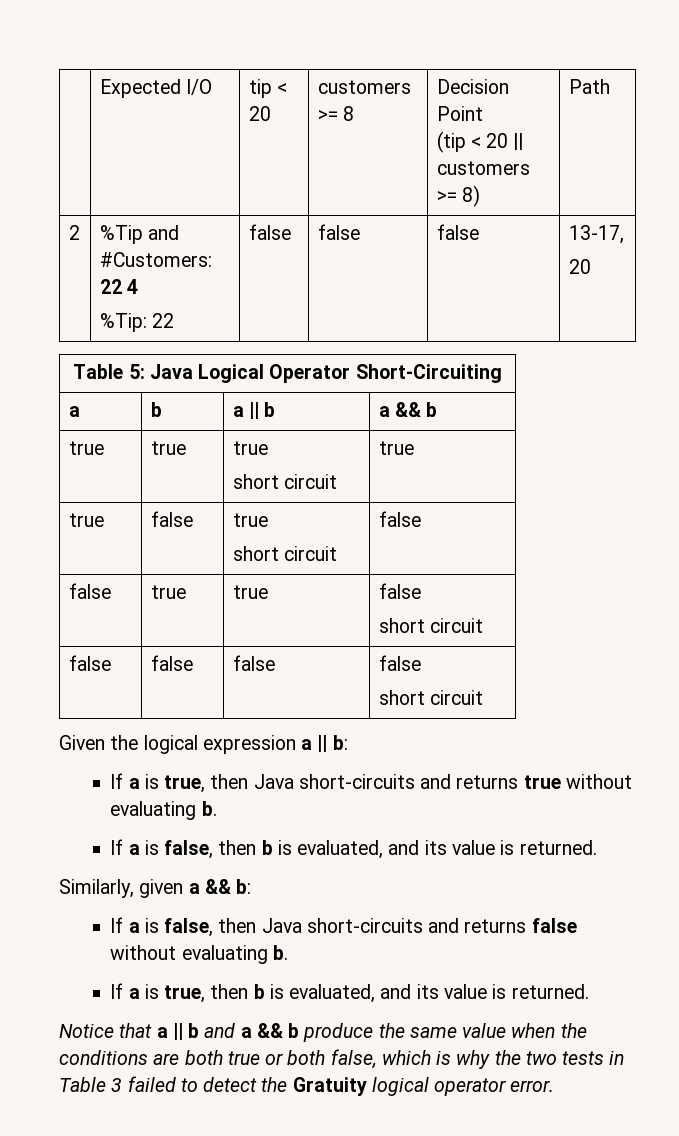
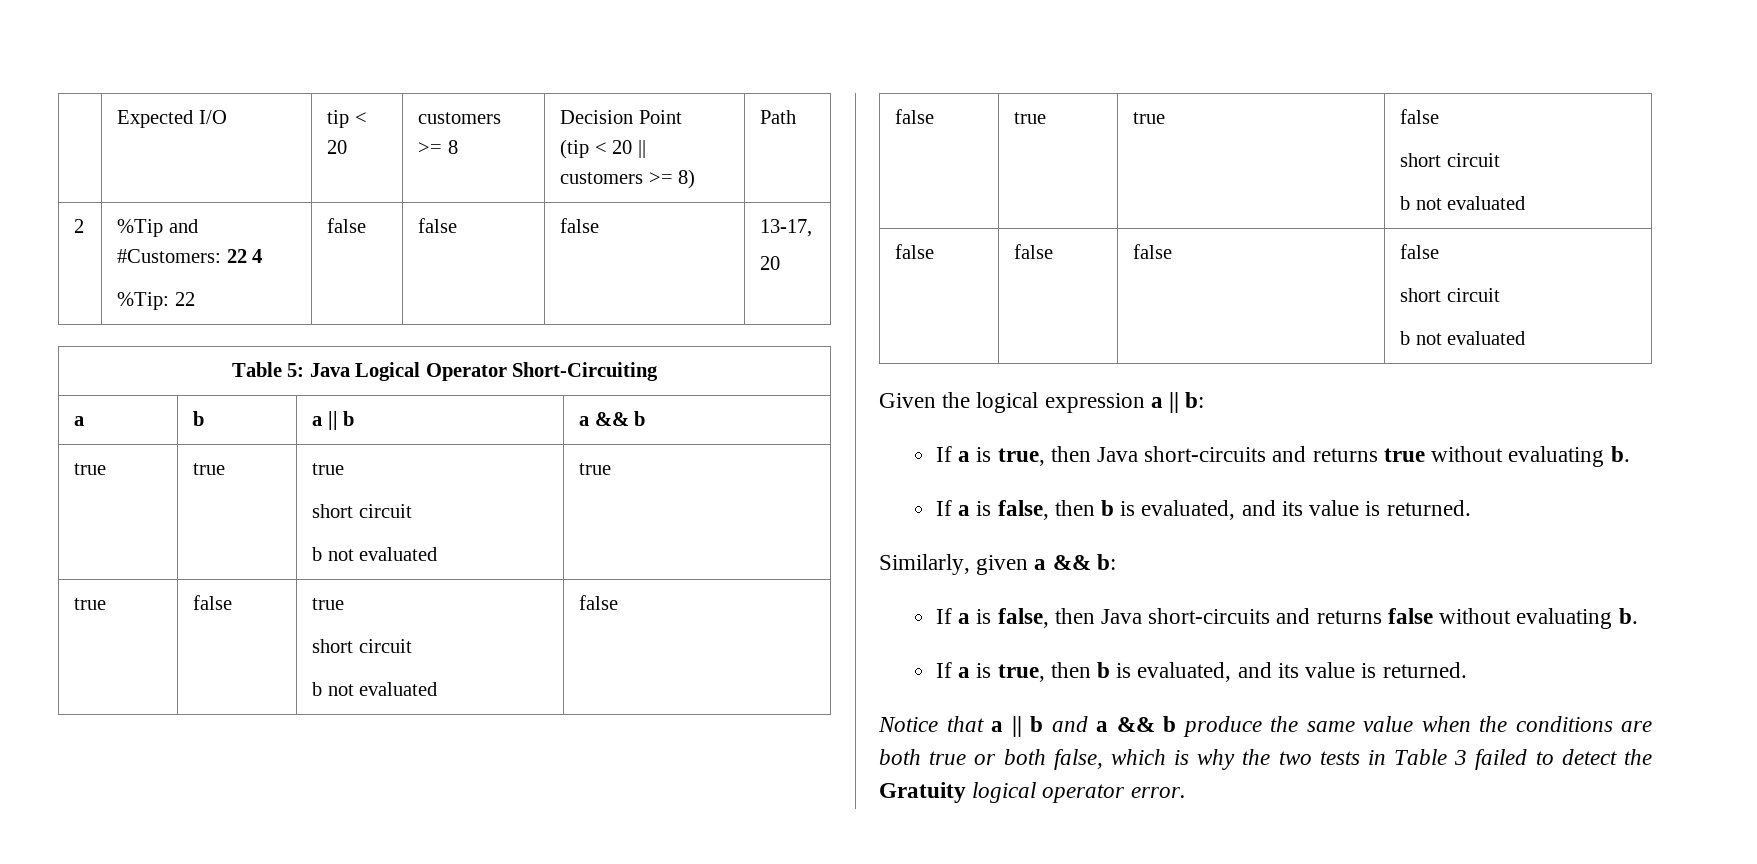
(337, 481) none -> [312,547,438,561] // b not evaluated
(337, 553) none -> [312,682,438,696] // b not evaluated
(483, 625) none -> [1400,196,1526,210] // b not evaluated
(483, 697) none -> [1400,331,1526,345] // b not evaluated

